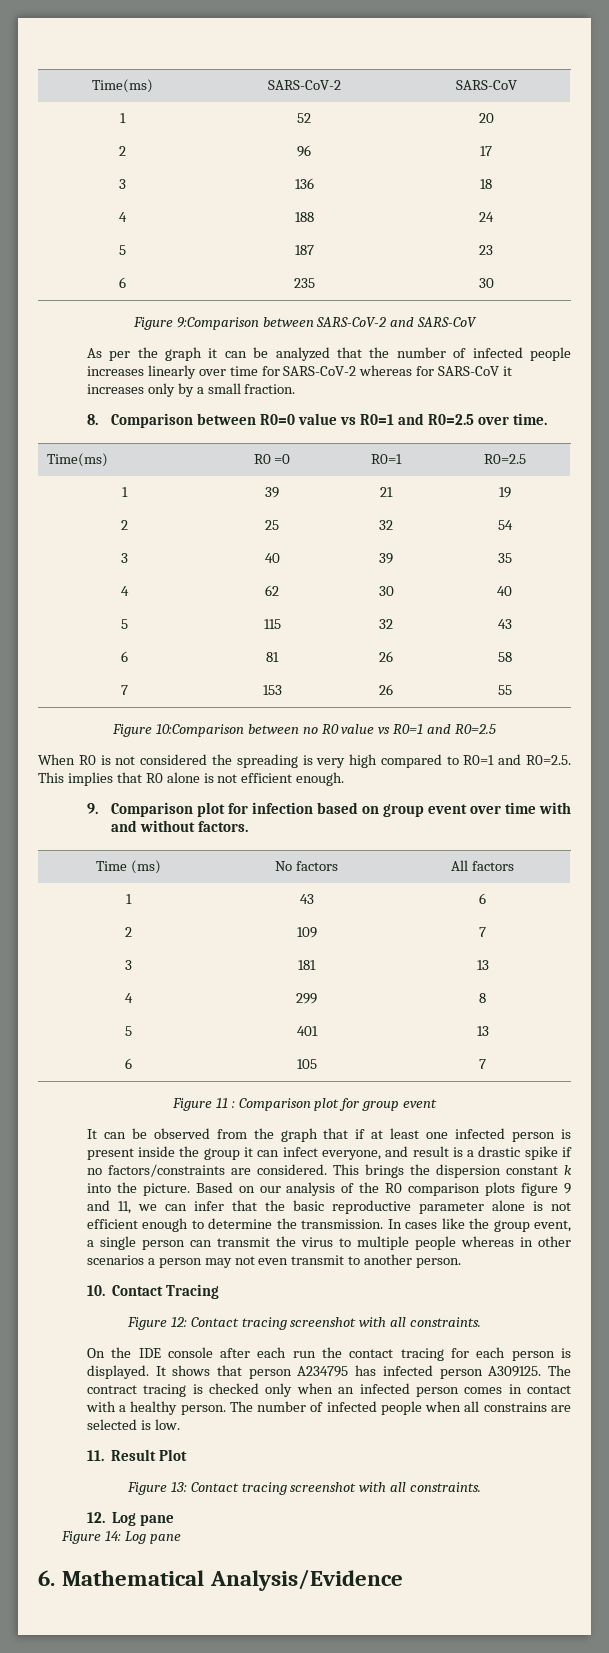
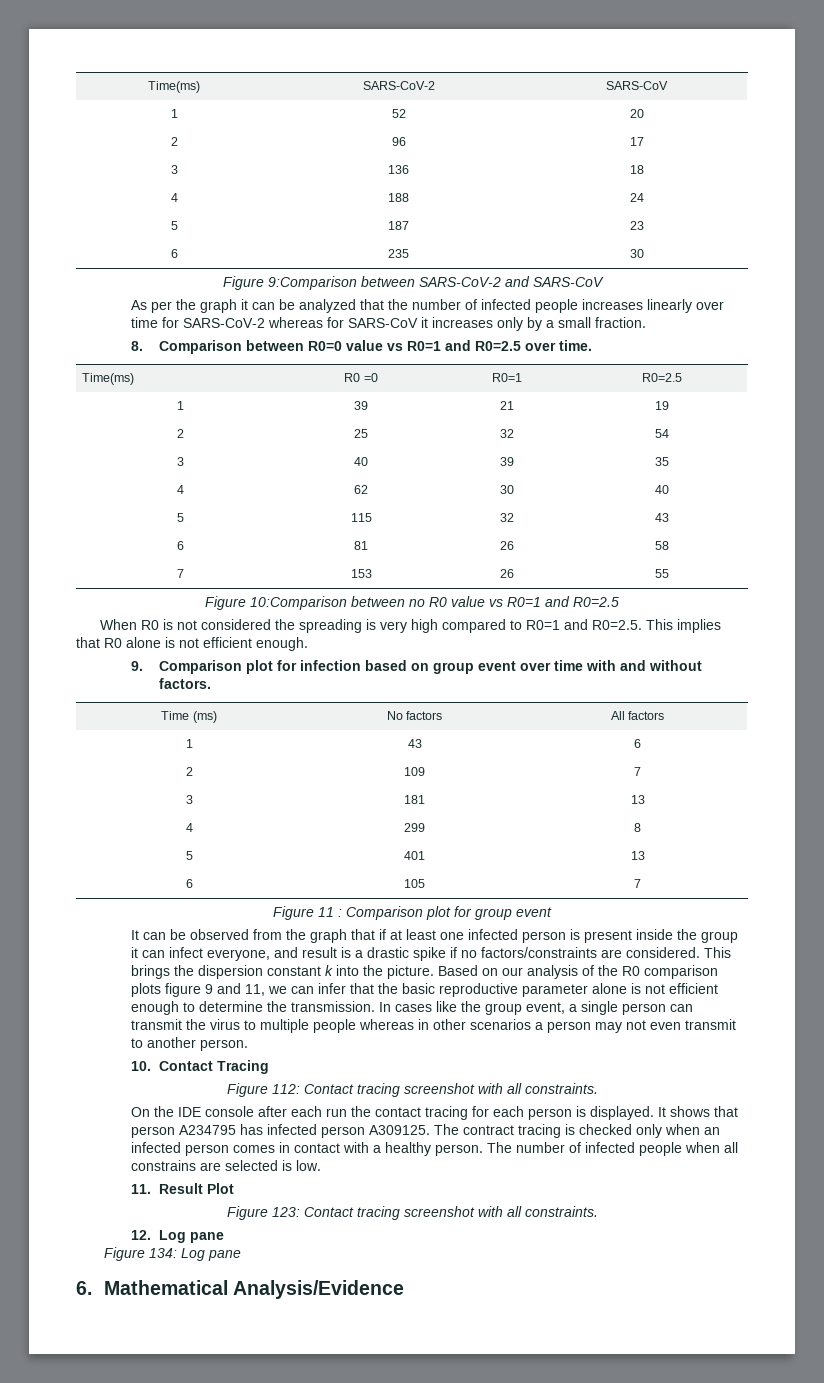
[170,1317,187,1327] 12: -> [271,1084,300,1094] 112:
[170,1482,187,1492] 13: -> [271,1207,300,1217] 123:
[105,1531,122,1541] 14: -> [148,1248,177,1258] 134:

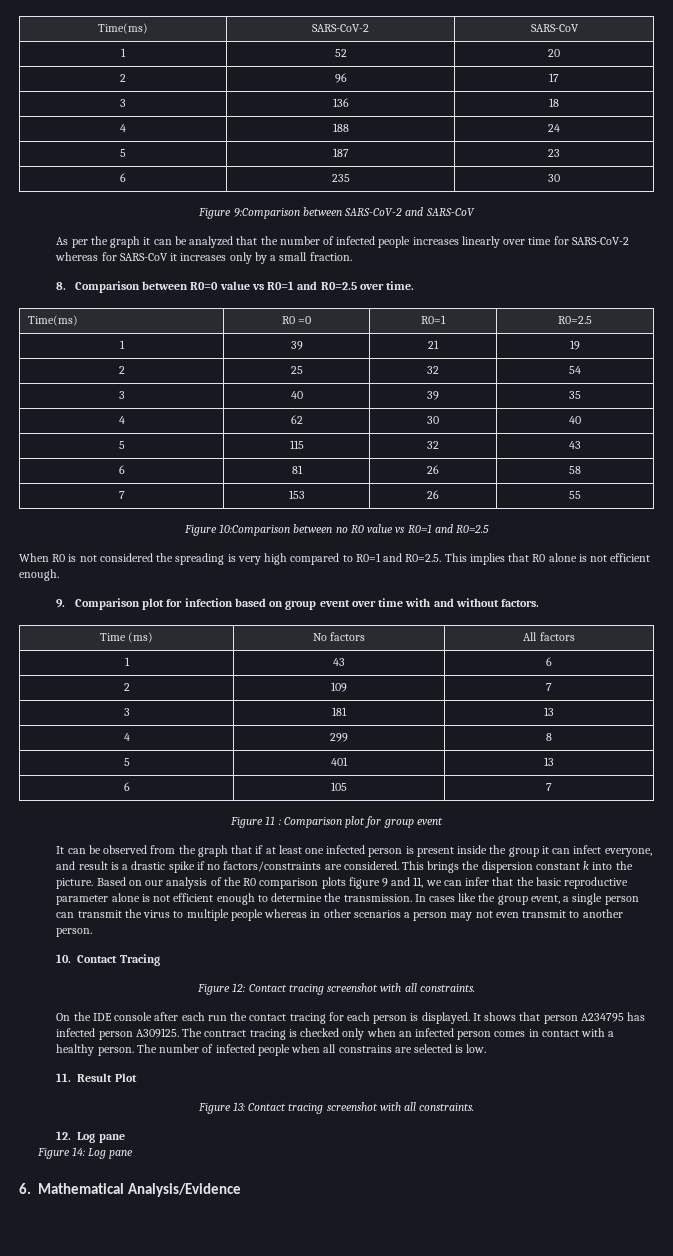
[271,1084,300,1094] 112: -> [232,983,246,992] 12:
[271,1207,300,1217] 123: -> [232,1102,245,1111] 13:
[148,1248,177,1258] 134: -> [71,1147,85,1156] 14:

